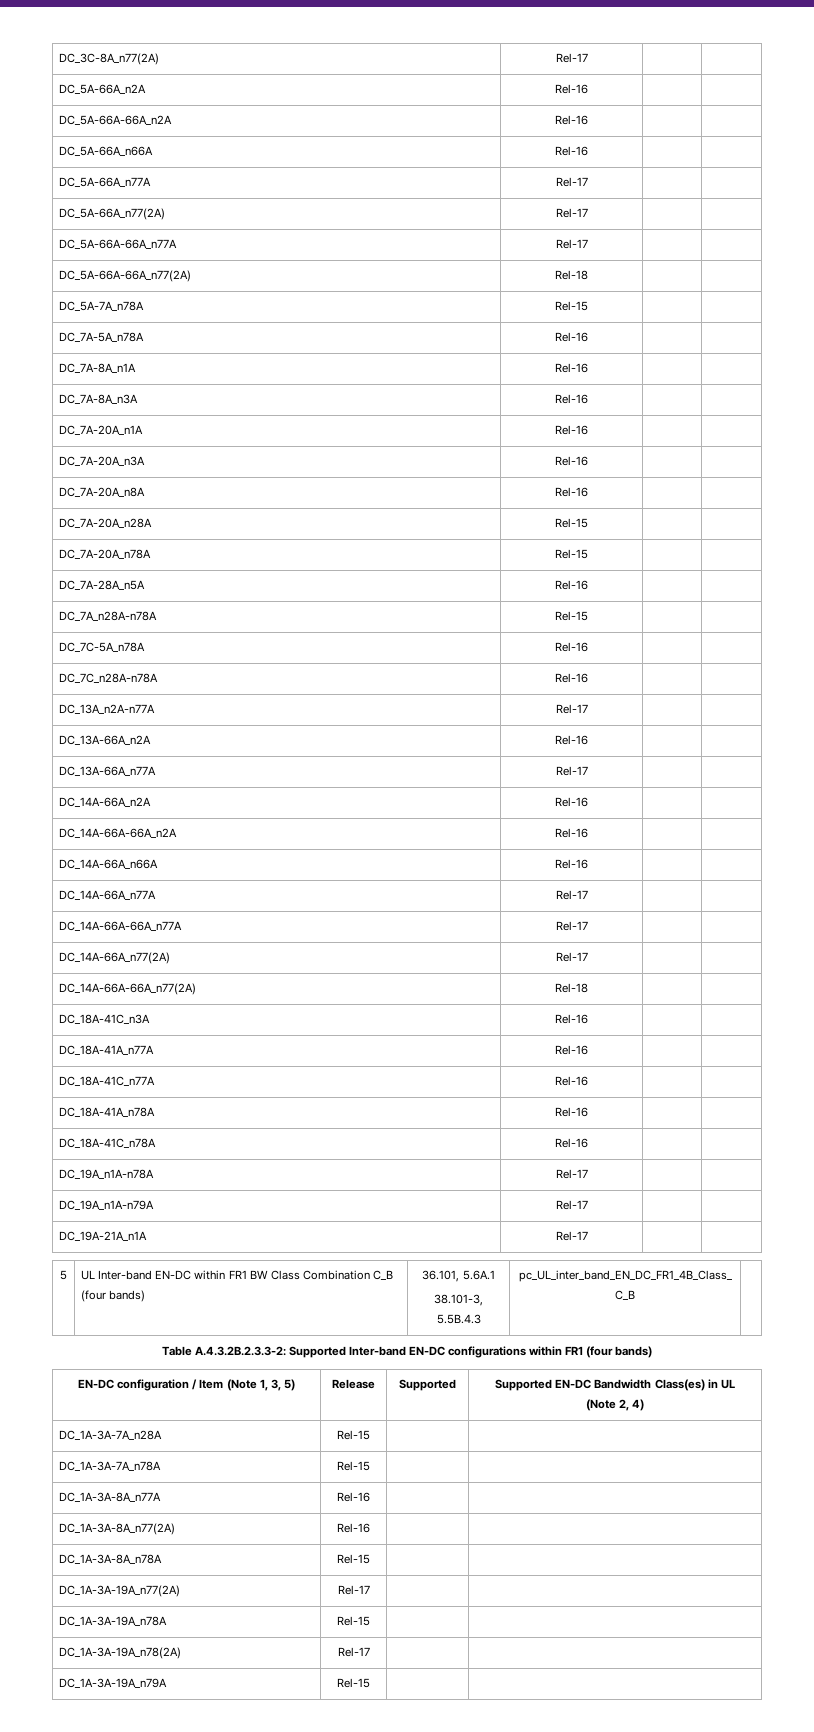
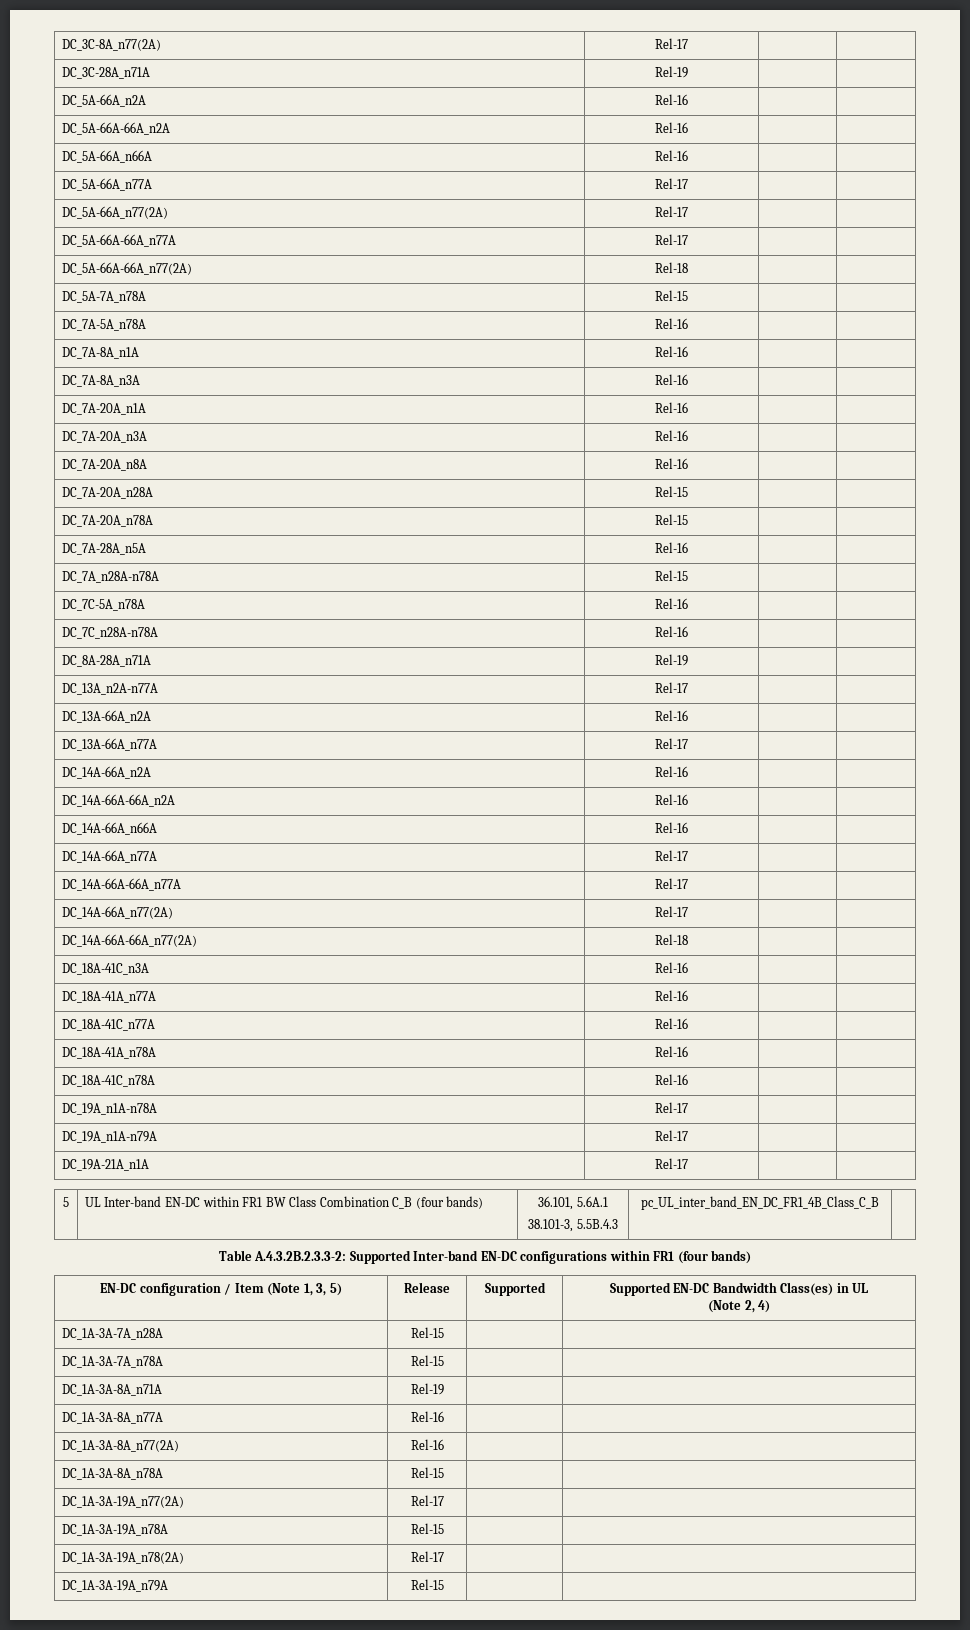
(588, 58) none -> [61,67,150,79] [655,66,688,78] // DC_3C-28A_n71A | Rel-19 | |
(588, 678) none -> [61,655,151,667] [655,654,688,666] // DC_8A-28A_n71A | Rel-19 | |
(370, 1466) none -> [61,1384,162,1396] [410,1383,444,1395] // DC_1A-3A-8A_n71A | Rel-19 | |

